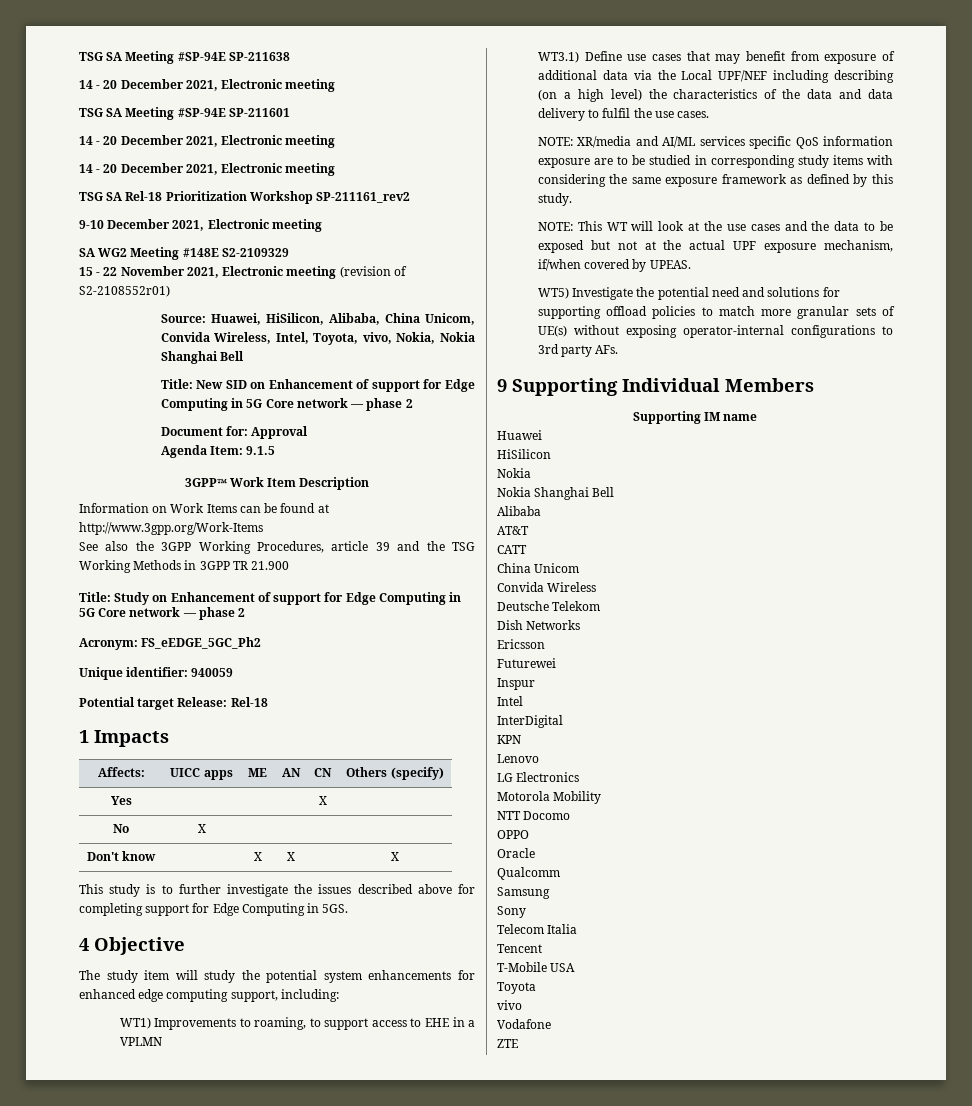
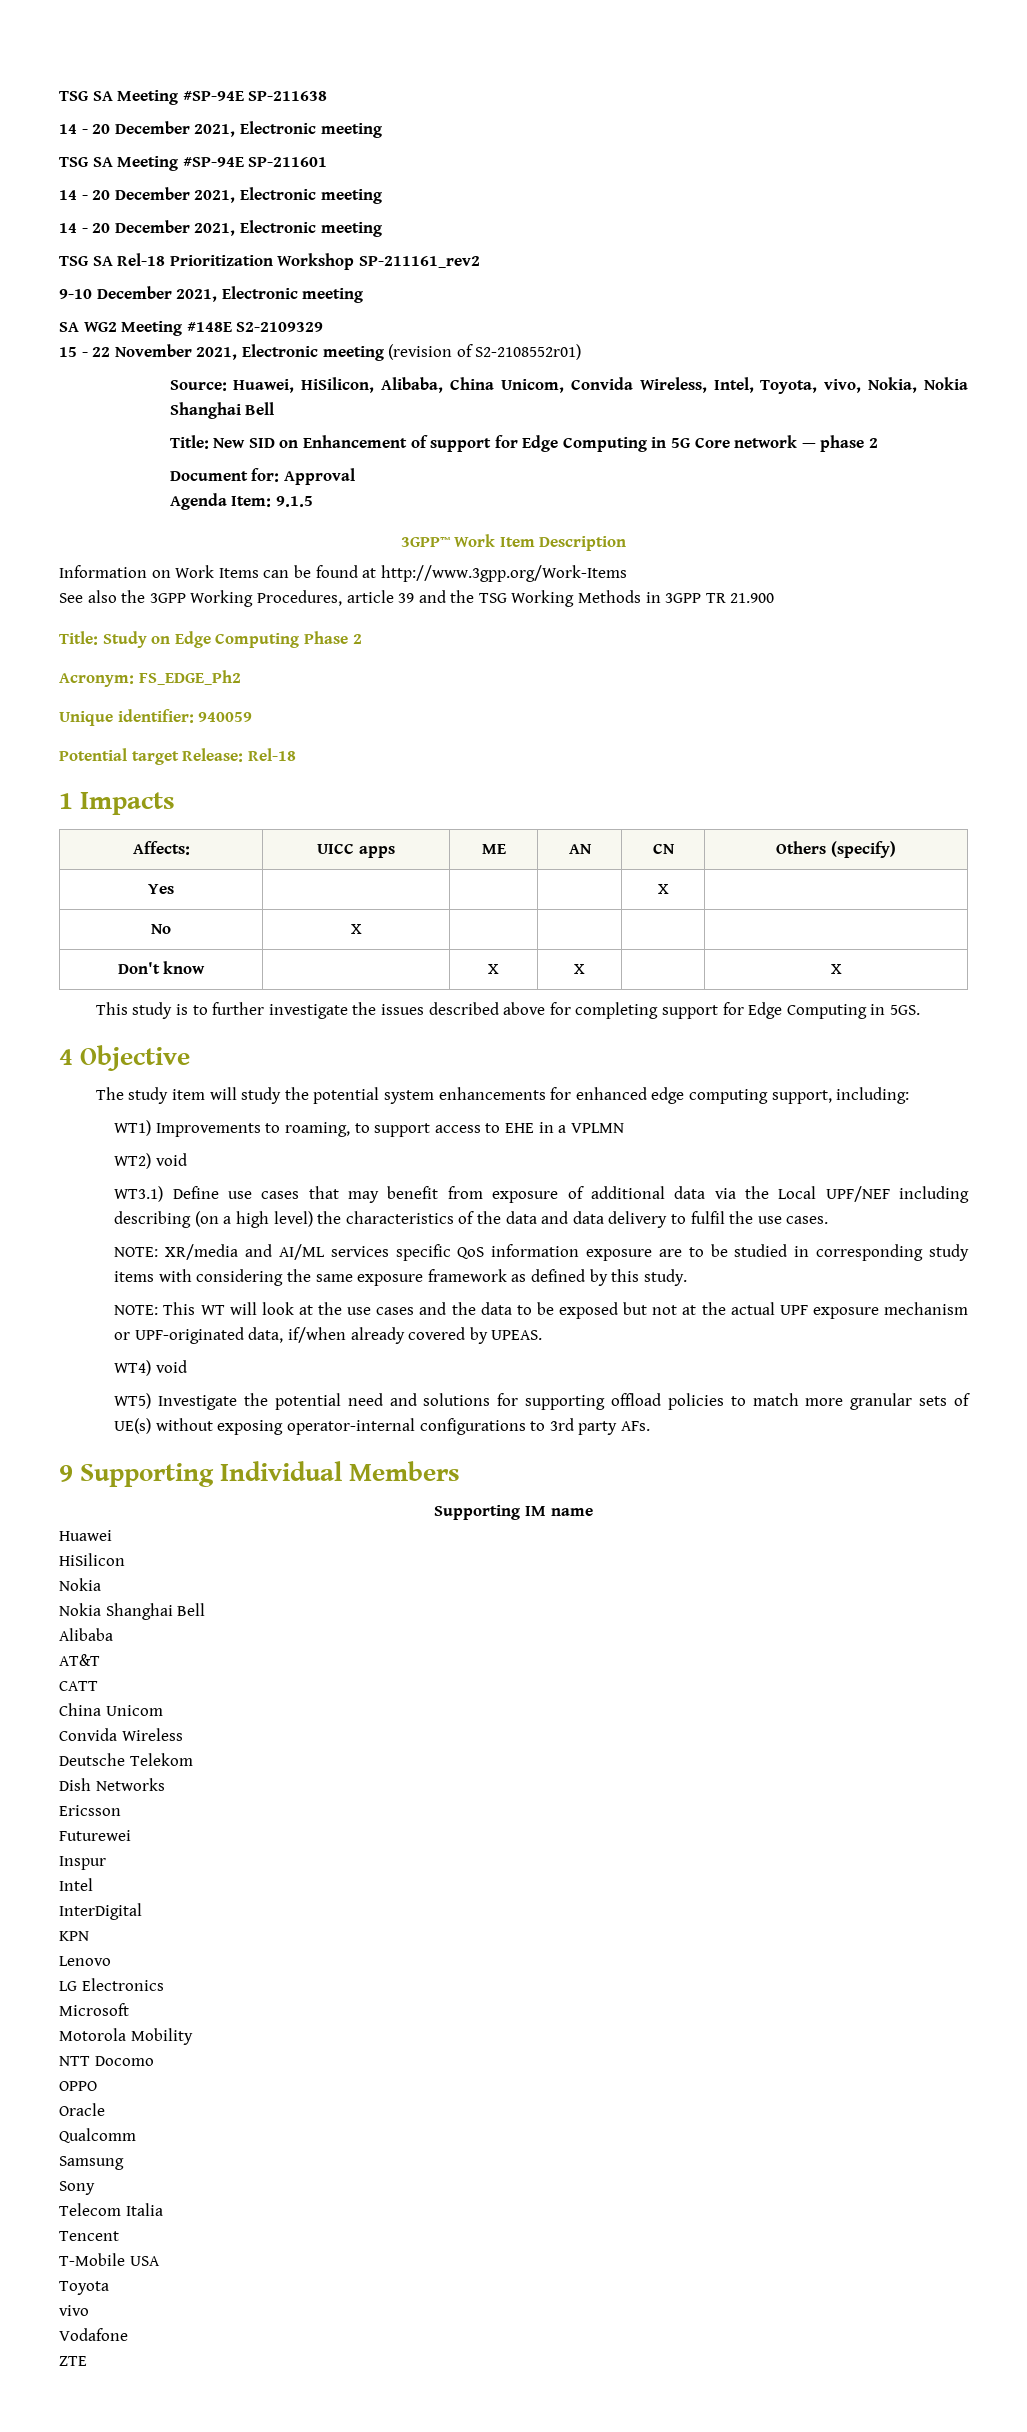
[170,592,462,605] [79,607,235,620] Enhancement of support for Edge Computing in 5G Core network — phase -> [174,631,348,648] Edge Computing Phase
[141,637,262,649] FS_eEDGE_5GC_Ph2 -> [138,670,241,685] FS_EDGE_Ph2
(162, 1041) none -> [114,1153,187,1169] // WT2) void
[824,240,893,252] [537,259,581,271] mechanism, if/when -> [883,1302,968,1315] [114,1327,405,1344] mechanism or UPF-originated data, if/when already
(691, 264) none -> [114,1360,187,1376] // WT4) void
(580, 777) none -> [59,2003,129,2016] // Microsoft

